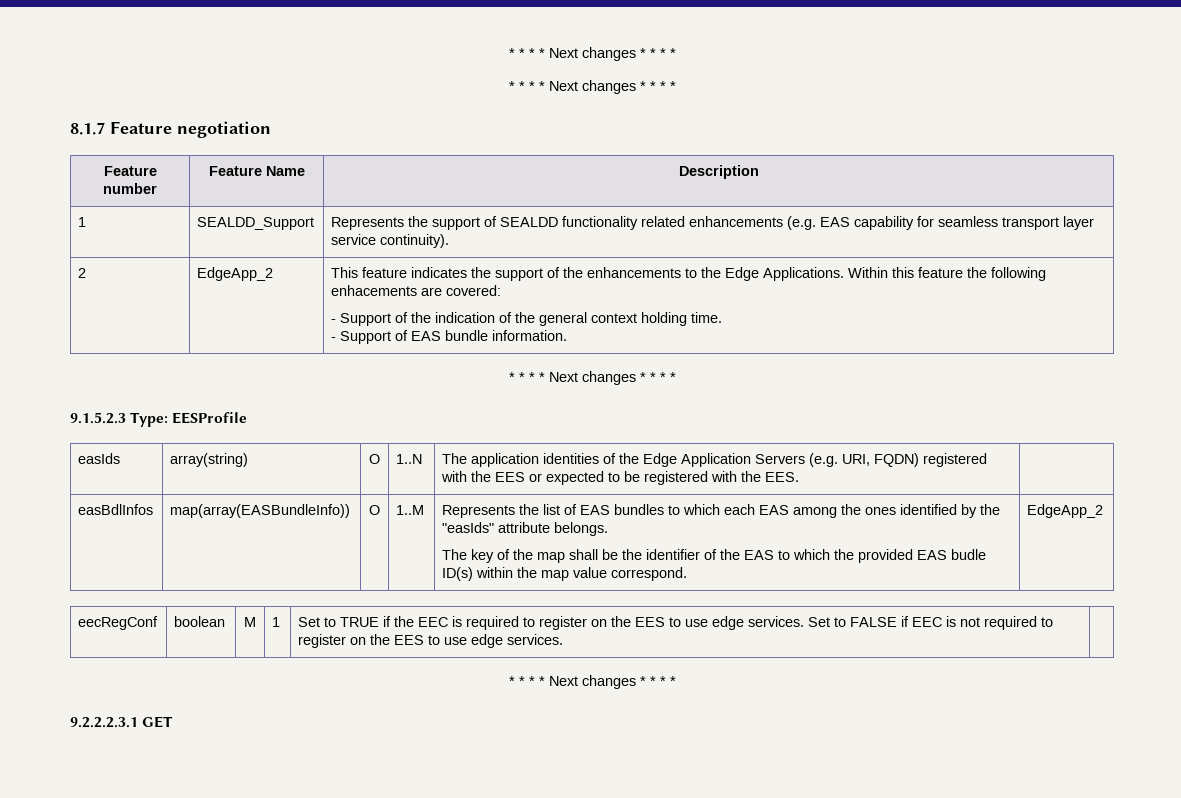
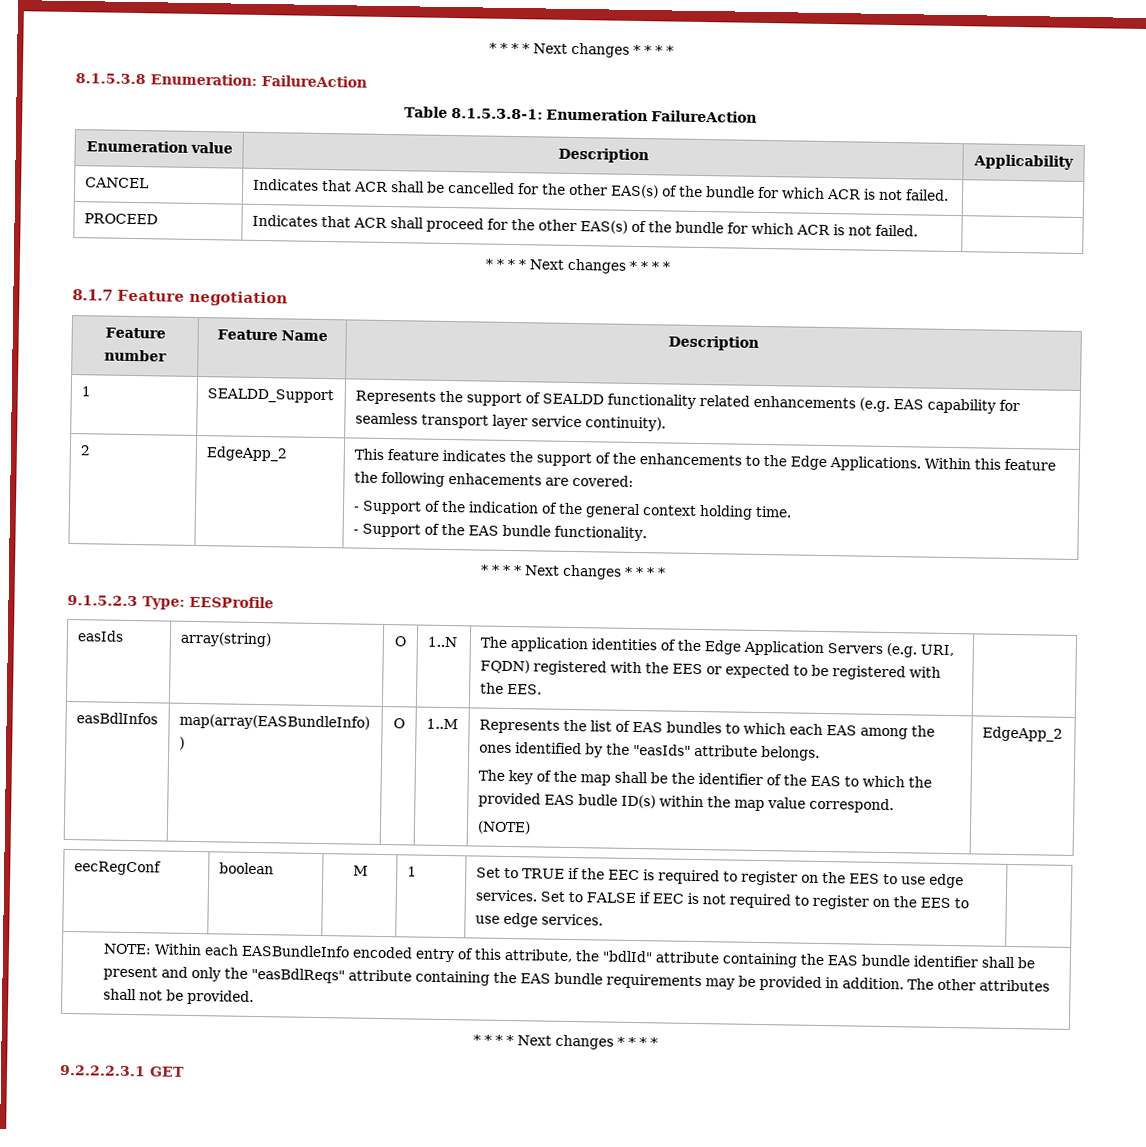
(676, 53) none -> [75,73,367,88] [404,106,757,123] [85,140,233,154] [557,147,649,164] [973,154,1074,170] [84,177,149,189] [252,178,949,201] [83,213,158,225] [251,214,918,237] // 8.1.5.3.8 Enumeration: FailureAction // Table 8.1.5.3.8-1: Enumeration FailureAction // Enumeration value | Description | Applicability // CANCEL | Indicates that ACR shall be cancelled for the other EAS(s) of the bundle for which ACR is not failed. | // PROCEED | Indicates that ACR shall proceed for the other EAS(s) of the bundle for which ACR is not failed. |
[411,330,568,341] EAS bundle information. -> [440,523,647,542] the EAS bundle functionality.
(688, 574) none -> [476,820,531,835] // (NOTE)
(564, 639) none -> [103,943,1036,969] [103,966,1051,992] [103,988,255,1005] // NOTE: Within each EASBundleInfo encoded entry of this attribute, the "bdlId" attribute containing the EAS bundle identifier shall be present and only the "easBdlReqs" attribute containing the EAS bundle requirements may be provided in addition. The other attributes shall not be provided.

